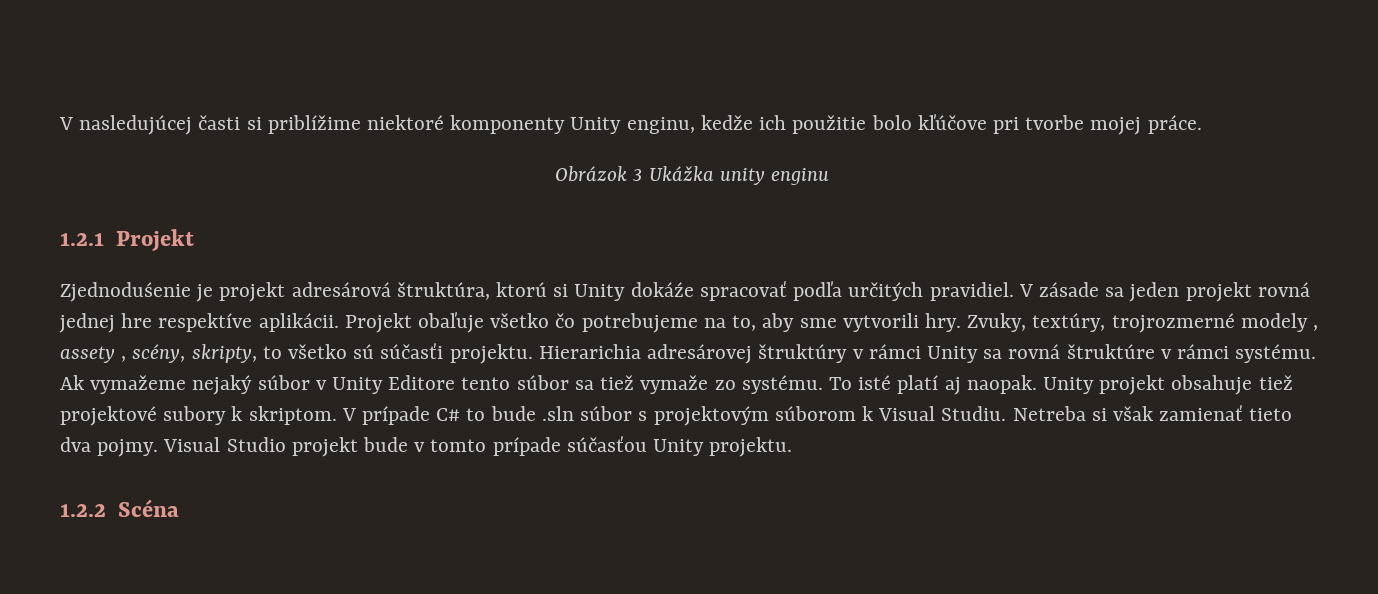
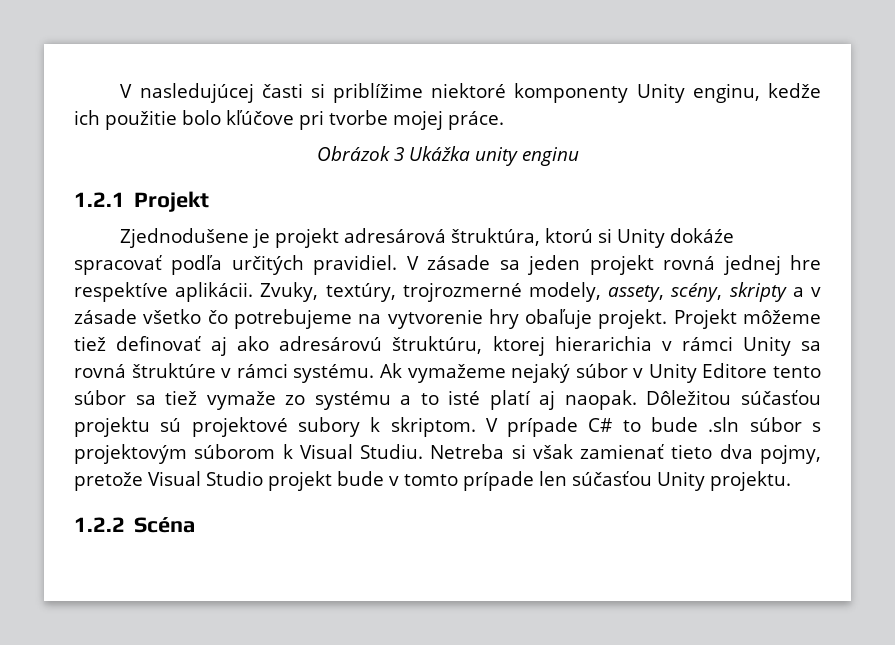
[60,282,191,302] Zjednoduśenie -> [120,228,250,248] Zjednodušene
[344,312,1318,333] [60,343,848,364] Projekt obaľuje všetko čo potrebujeme na to, aby sme vytvorili hry. Zvuky, textúry, trojrozmerné modely , assety , scény, skripty, to všetko sú súčasťi projektu. Hierarichia adresárovej štruktúry -> [260,282,821,302] [74,309,821,329] [74,336,652,356] Zvuky, textúry, trojrozmerné modely, assety, scény, skripty a v zásade všetko čo potrebujeme na vytvorenie hry obaľuje projekt. Projekt môžeme tiež definovať aj ako adresárovú štruktúru, ktorej hierarichia
[741,375,852,394] systému. To -> [314,391,439,410] systému a to
[1042,375,1293,395] Unity projekt obsahuje tiež -> [646,390,822,405] [74,417,182,437] Dôležitou súčasťou projektu sú
[97,439,159,457] pojmy. -> [760,444,822,464] [74,472,143,491] pojmy, pretože
(561, 446) none -> [539,471,567,486] len

